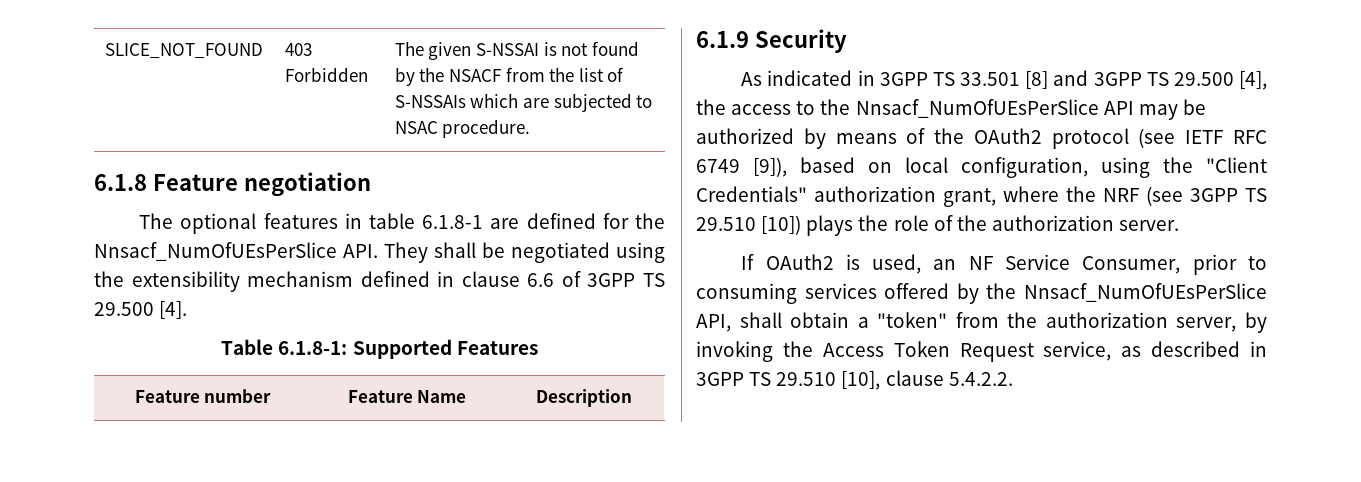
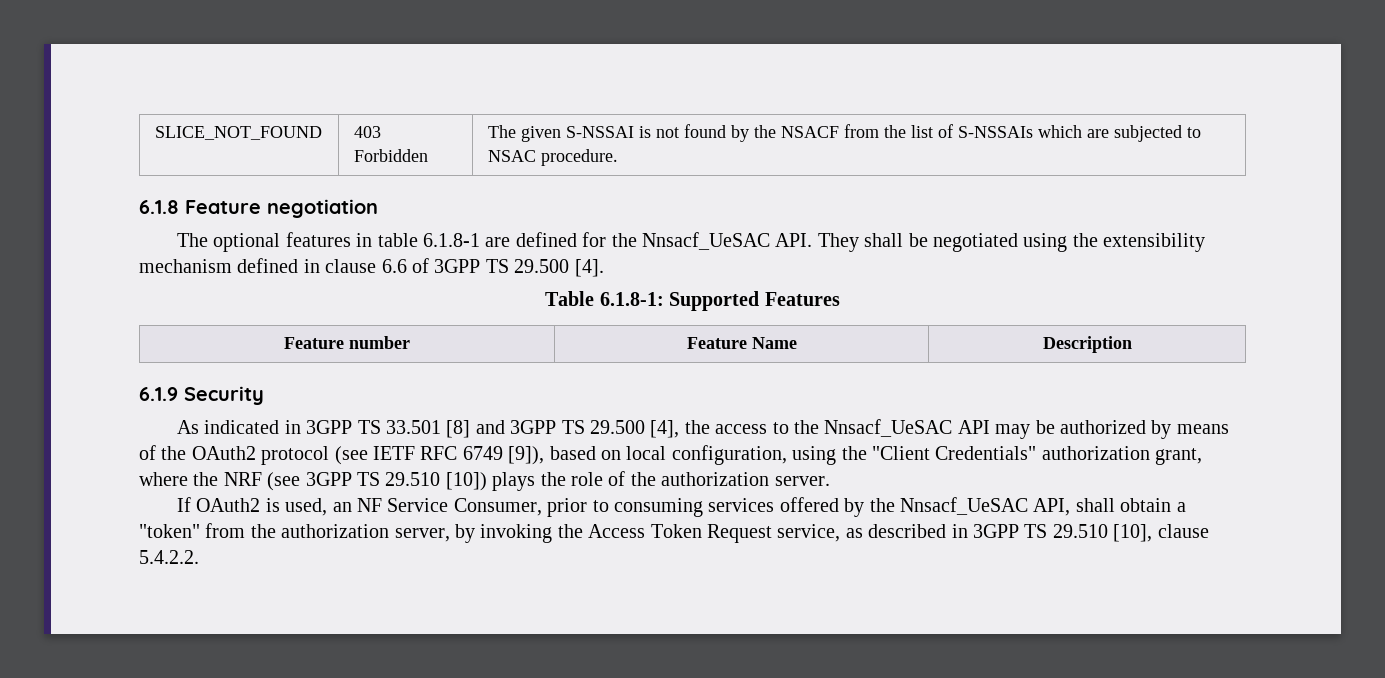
[94,242,337,261] Nnsacf_NumOfUEsPerSlice -> [641,232,770,250] Nnsacf_UeSAC
[855,99,1099,118] Nnsacf_NumOfUEsPerSlice -> [824,419,953,437] Nnsacf_UeSAC
[1024,283,1267,302] Nnsacf_NumOfUEsPerSlice -> [899,497,1028,515] Nnsacf_UeSAC

